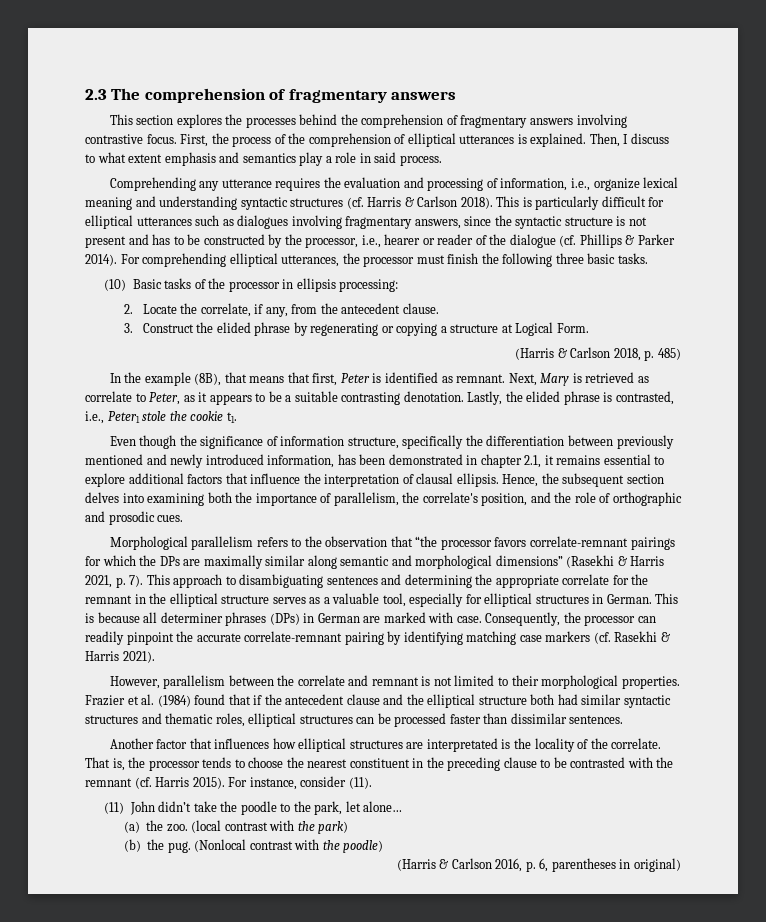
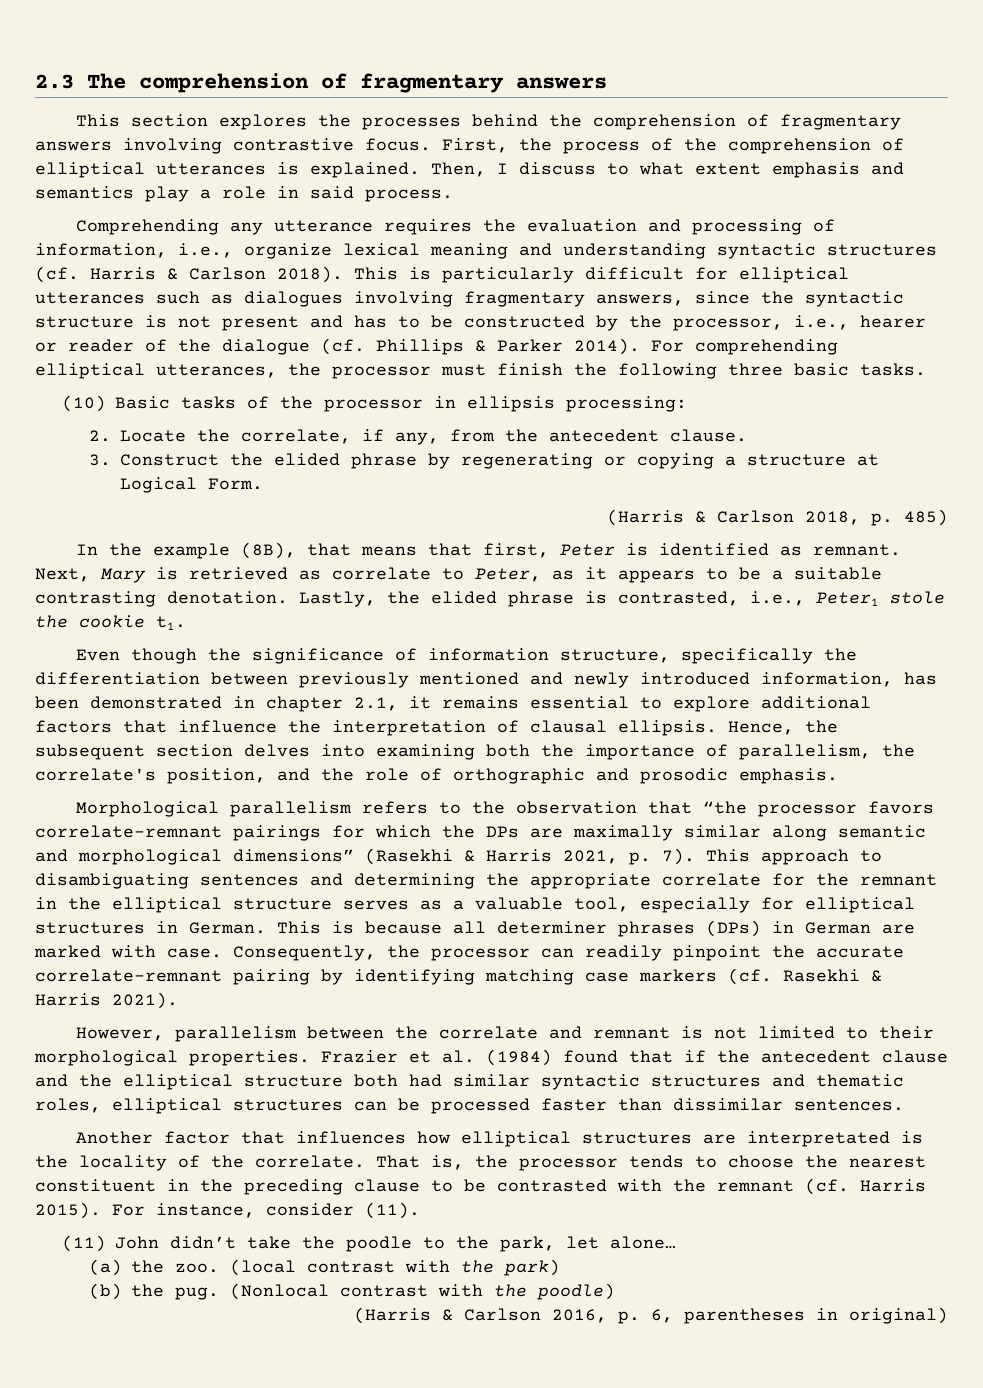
[157,515,184,522] cues. -> [739,768,838,784] emphasis.

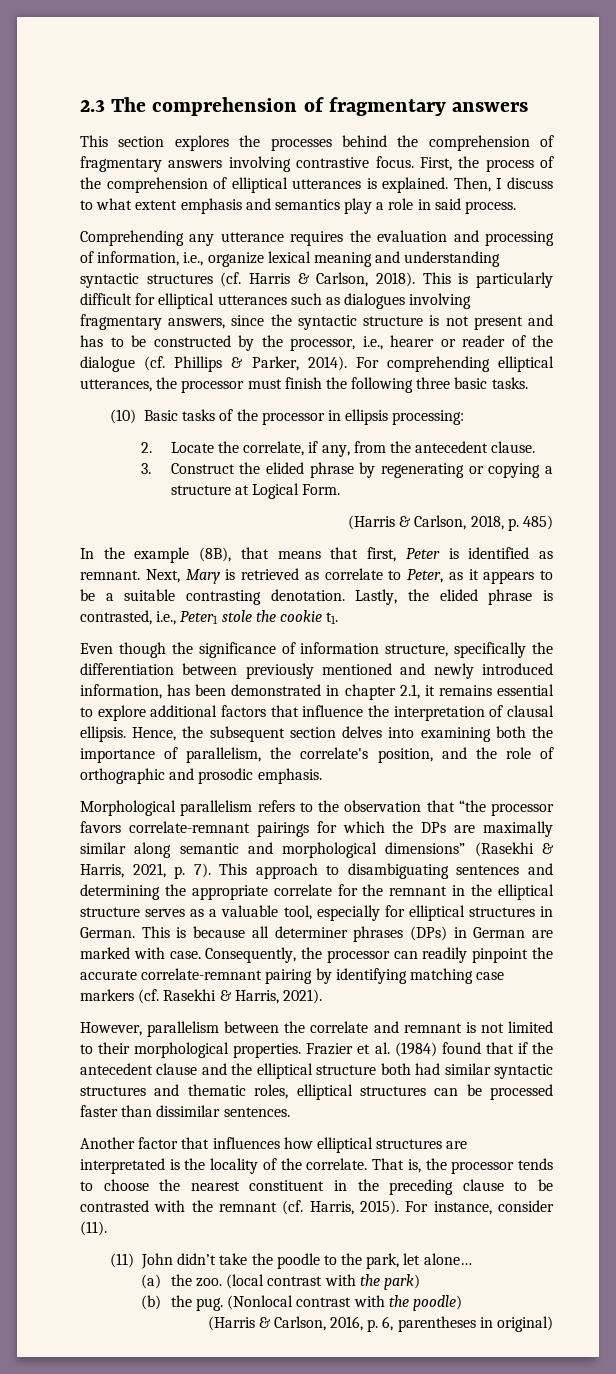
[189,267,266,280] Carlson -> [316,272,369,287] Carlson,
[497,339,563,352] Parker -> [251,356,299,371] Parker,
[717,510,794,523] Carlson -> [414,515,467,530] Carlson,
[486,849,552,862] Harris -> [80,864,124,878] Harris,
[35,993,101,1006] Harris -> [234,990,279,1004] Harris,
[860,1179,926,1192] Harris -> [309,1201,354,1215] Harris,
[464,1308,541,1321] Carlson -> [273,1316,326,1331] Carlson,

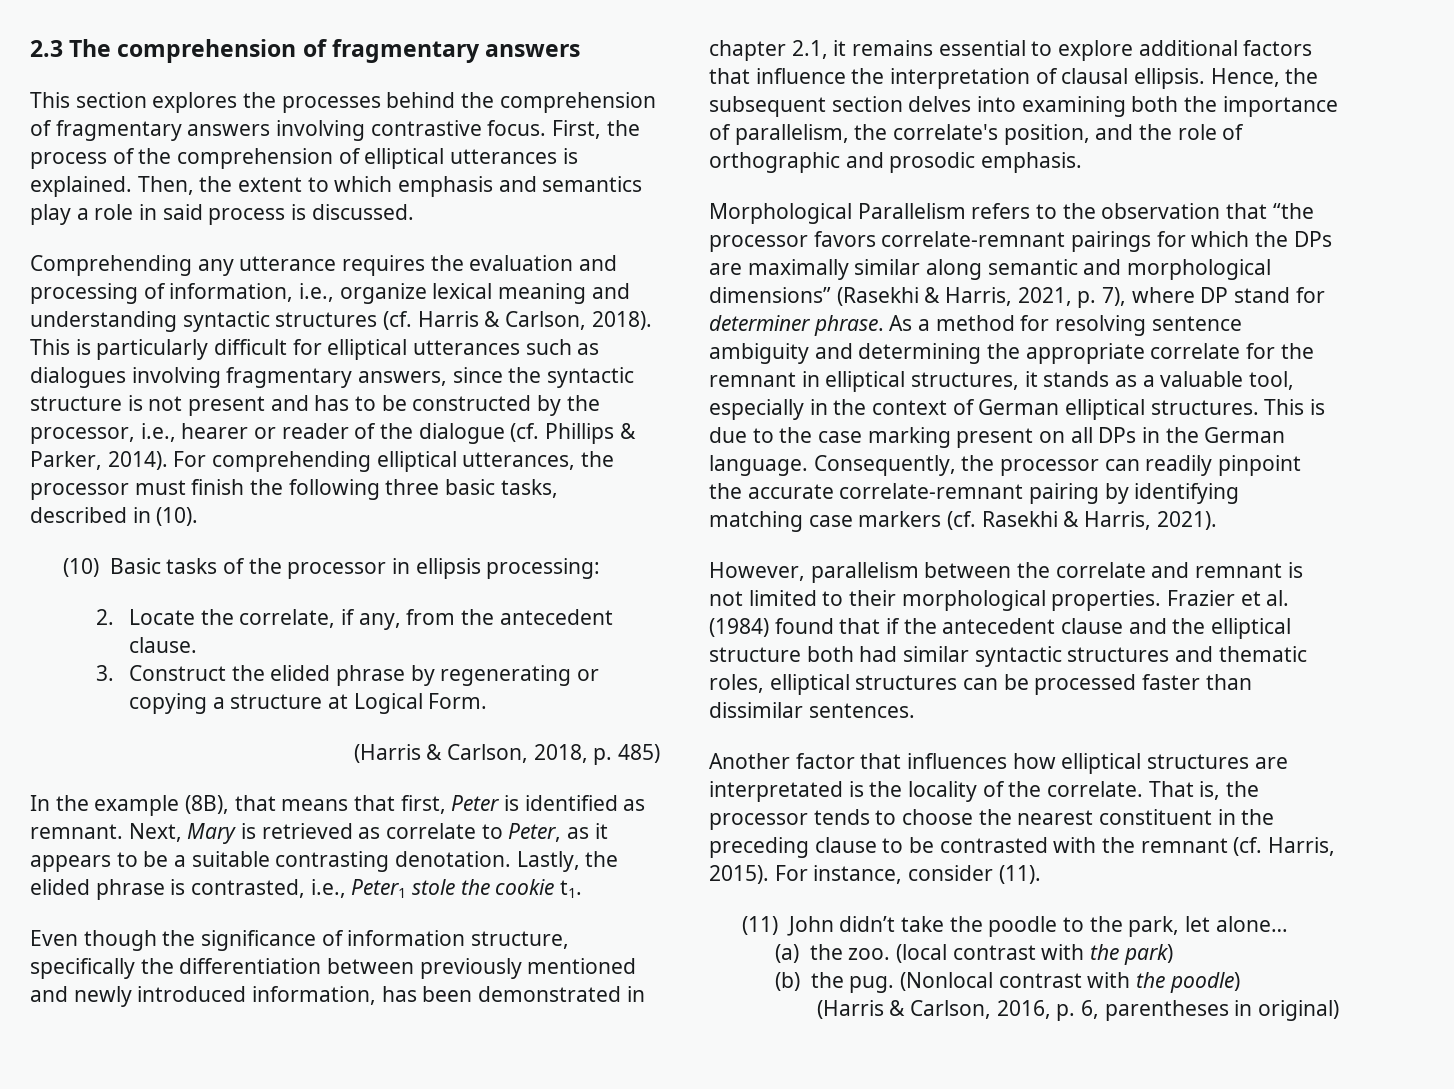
[496,177,553,189] [80,198,178,210] I discuss to what extent -> [199,176,393,192] the extent to which
[465,201,517,214] process. -> [208,204,414,225] process is discussed.
[491,377,528,389] tasks. -> [500,479,558,498] [30,507,199,526] tasks, described in (10).
[180,800,253,816] parallelism -> [857,203,966,219] Parallelism
[193,863,520,879] 7). This approach to disambiguating sentences -> [1102,287,1325,306] [709,315,1242,336] [709,343,809,364] 7), where DP stand for determiner phrase. As a method for resolving sentence ambiguity
[471,884,555,900] [80,907,186,917] the elliptical structure serves -> [825,371,1110,392] elliptical structures, it stands
[384,905,553,921] [80,926,553,942] [80,947,201,959] for elliptical structures in German. This is because all determiner phrases (DPs) in German are marked with case. -> [809,399,1326,420] [709,427,1286,448] [709,455,808,476] in the context of German elliptical structures. This is due to the case marking present on all DPs in the German language.

